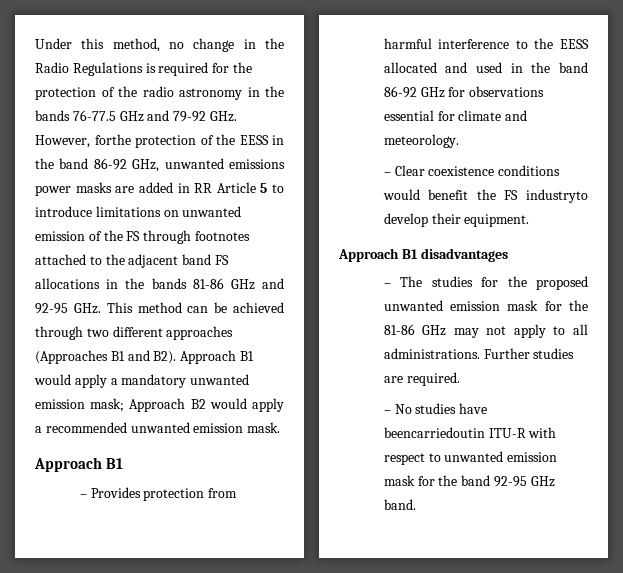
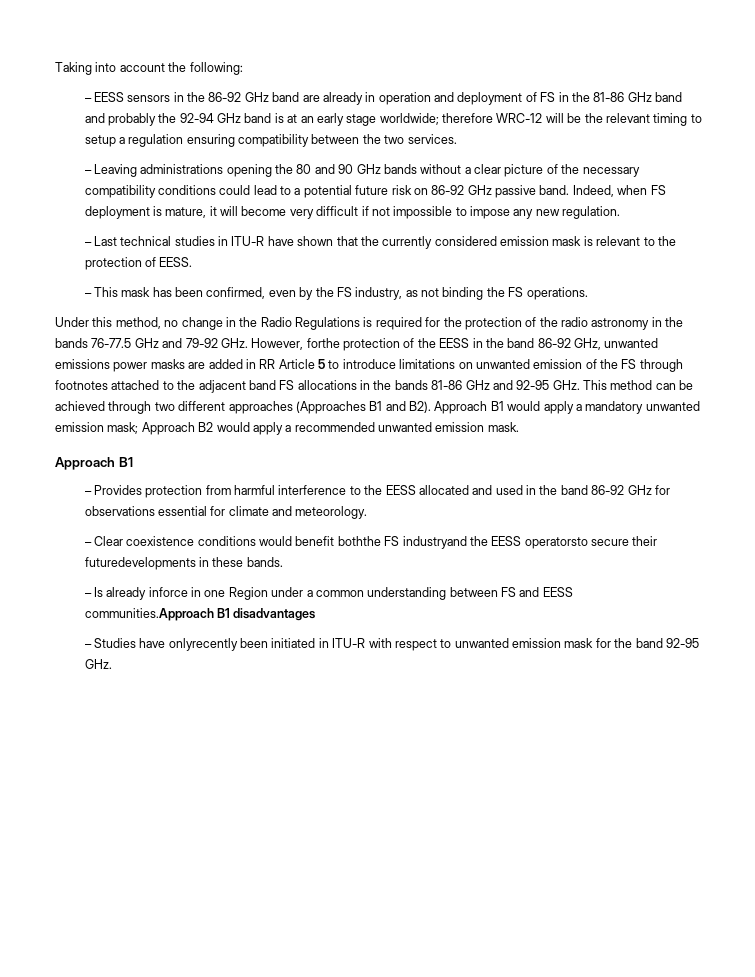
(35, 43) none -> [55,62,243,75] [84,92,683,105] [84,113,702,126] [84,134,457,147] [84,164,640,177] [84,185,666,198] [84,206,621,219] [84,236,676,249] [84,257,193,270] [84,287,588,300] Taking into account the following: // – EESS sensors in the 86-92 GHz band are already in operation and deployment of FS in the 81-86 GHz band and probably the 92-94 GHz band is at an early stage worldwide; therefore WRC-12 will be the relevant timing to setup a regulation ensuring compatibility between the two services. // – Leaving administrations opening the 80 and 90 GHz bands without a clear picture of the necessary compatibility conditions could lead to a potential future risk on 86-92 GHz passive band. Indeed, when FS deployment is mature, it will become very difficult if not impossible to impose any new regulation. // – Last technical studies in ITU-R have shown that the currently considered emission mask is relevant to the protection of EESS. // – This mask has been confirmed, even by the FS industry, as not binding the FS operations. //
[476,189,588,203] [383,213,530,227] [338,248,508,262] [383,276,588,290] [383,300,588,311] [383,324,588,338] [383,348,575,359] [383,372,460,386] [383,403,488,414] [383,427,485,438] the FS industryto develop their equipment. // Approach B1 disadvantages // – The studies for the proposed unwanted emission mask for the 81-86 GHz may not apply to all administrations. Further studies are required. // – No studies have beencarriedoutin -> [337,536,658,549] [84,557,283,570] [84,587,573,600] [84,608,316,621] [84,638,329,651] boththe FS industryand the EESS operatorsto secure their futuredevelopments in these bands. // – Is already inforce in one Region under a common understanding between FS and EESS communities.Approach B1 disadvantages // – Studies have onlyrecently been initiated in
[530,476,555,487] [383,499,416,510] GHz band. -> [84,659,112,669] GHz.

